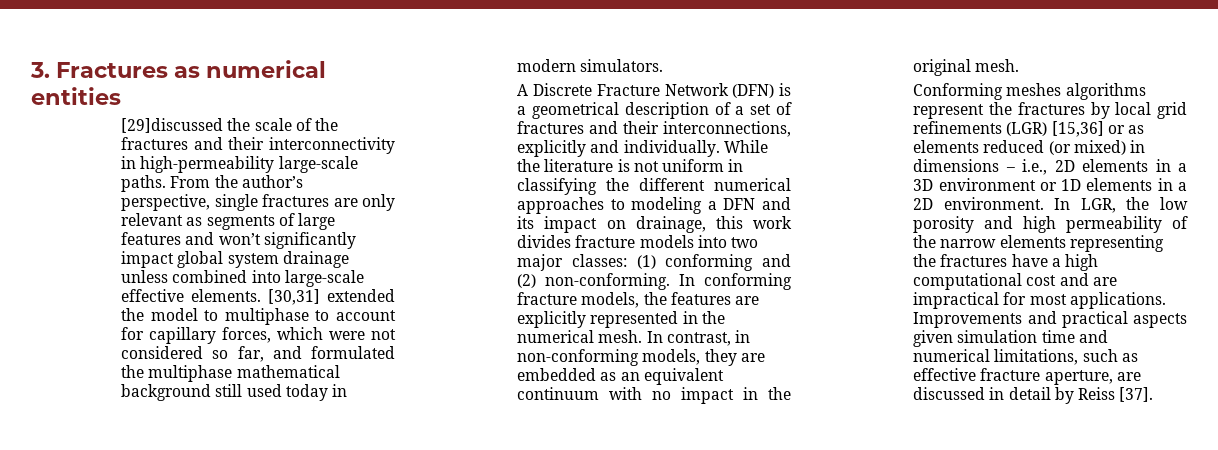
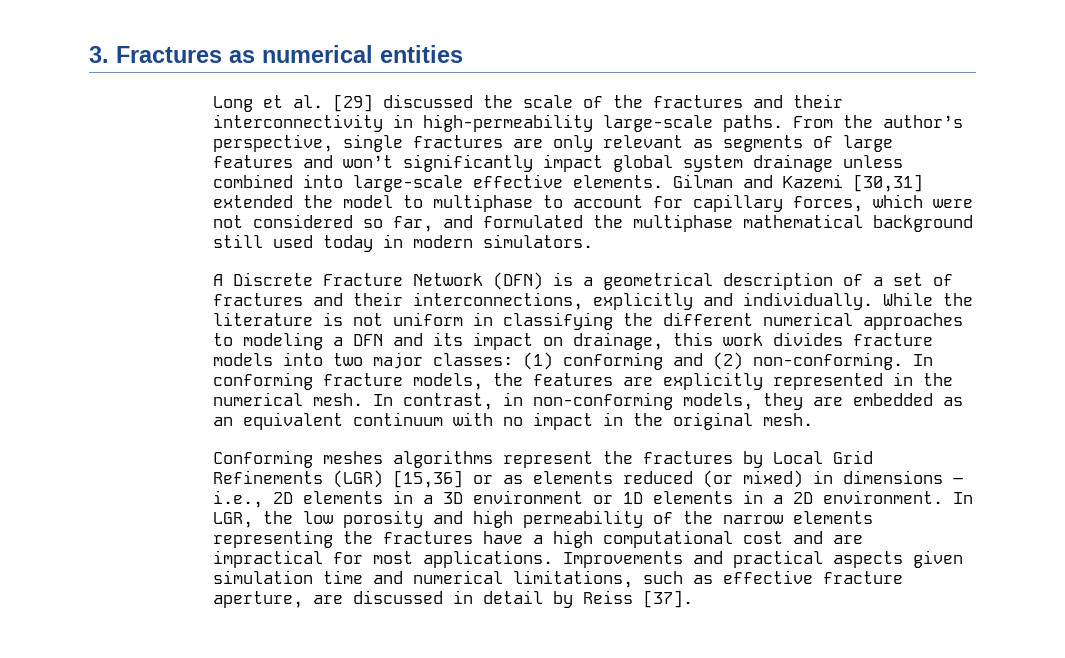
[121,118,224,133] [29]discussed -> [213,94,474,112] Long et al. [29] discussed
(262, 295) none -> [673,174,844,188] Gilman and Kazemi
[1115,102,1187,119] [913,121,1003,134] local grid refinements -> [773,450,874,464] [213,470,324,484] Local Grid Refinements

